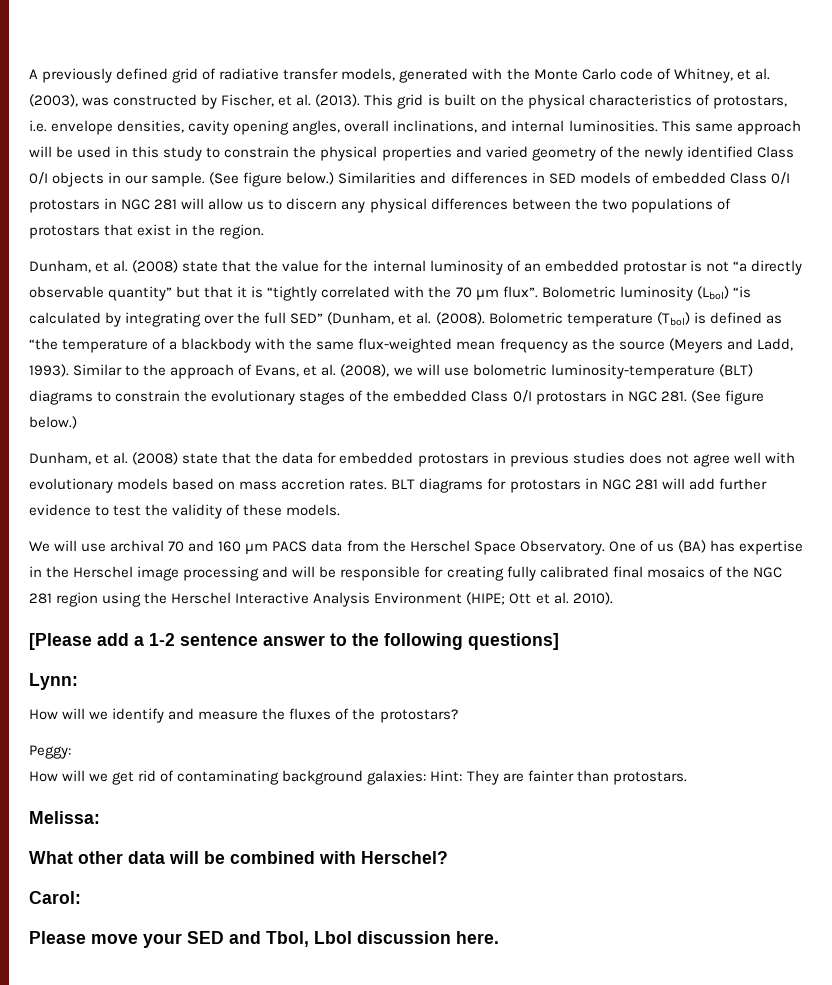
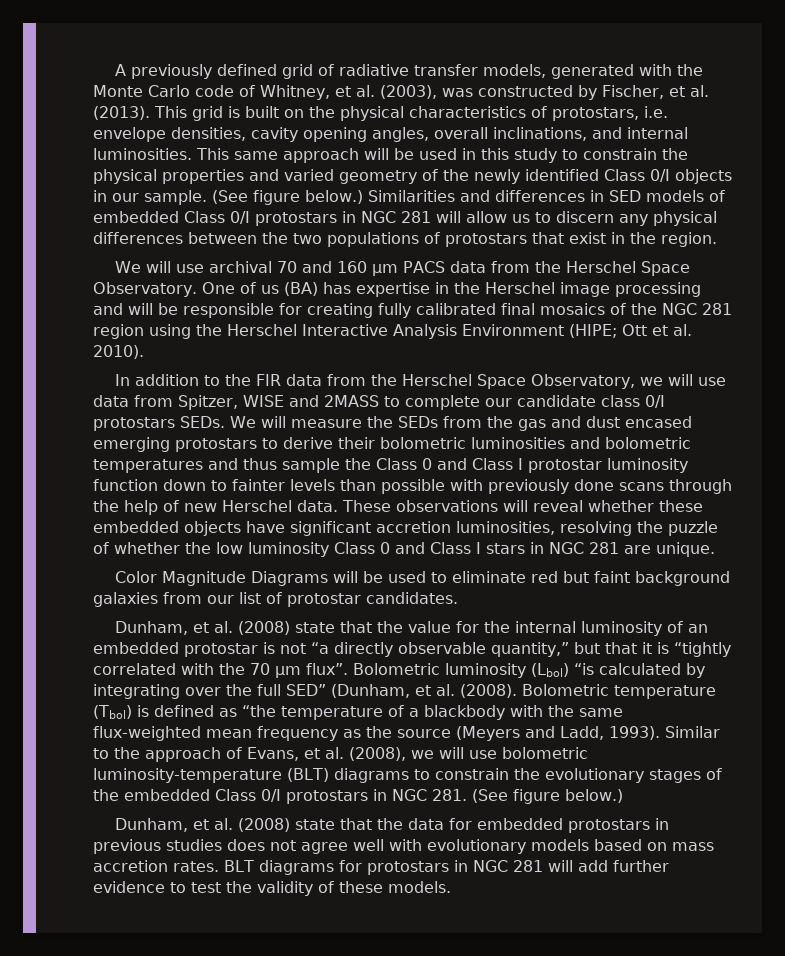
(265, 231) none -> [114,261,690,276] [93,282,701,297] [93,303,732,318] [93,324,692,339] [93,345,144,359] [114,374,726,389] [93,395,665,410] [93,416,692,431] [93,437,691,452] [93,458,688,473] [93,479,732,494] [93,500,703,515] [93,521,718,536] [93,542,715,557] [114,571,730,586] [93,592,458,607] // We will use archival 70 and 160 μm PACS data from the Herschel Space Observatory. One of us (BA) has expertise in the Herschel image processing and will be responsible for creating fully calibrated final mosaics of the NGC 281 region using the Herschel Interactive Analysis Environment (HIPE; Ott et al. 2010). // In addition to the FIR data from the Herschel Space Observatory, we will use data from Spitzer, WISE and 2MASS to complete our candidate class 0/I protostars SEDs. We will measure the SEDs from the gas and dust encased emerging protostars to derive their bolometric luminosities and bolometric temperatures and thus sample the Class 0 and Class I protostar luminosity function down to fainter levels than possible with previously done scans through the help of new Herschel data. These observations will reveal whether these embedded objects have significant accretion luminosities, resolving the puzzle of whether the low luminosity Class 0 and Class I stars in NGC 281 are unique. // Color Magnitude Diagrams will be used to eliminate red but faint background galaxies from our list of protostar candidates.
[108,286,173,301] quantity” -> [491,642,569,657] quantity,”
[29,540,803,555] [29,566,782,581] [29,592,613,607] [29,633,559,650] [29,673,78,690] [29,708,458,723] [29,745,71,759] [29,770,687,785] [29,811,100,824] [29,851,448,864] [29,891,81,904] [29,931,499,948] // We will use archival 70 and 160 μm PACS data from the Herschel Space Observatory. One of us (BA) has expertise in the Herschel image processing and will be responsible for creating fully calibrated final mosaics of the NGC 281 region using the Herschel Interactive Analysis Environment (HIPE; Ott et al. 2010). // [Please add a 1-2 sentence answer to the following questions] // Lynn: // How will we identify and measure the fluxes of the protostars? // Peggy: // How will we get rid of contaminating background galaxies: Hint: They are fainter than protostars. // Melissa: // What other data will be combined with Herschel? // Carol: // Please move your SED and Tbol, Lbol discussion here. -> (451, 887) none

